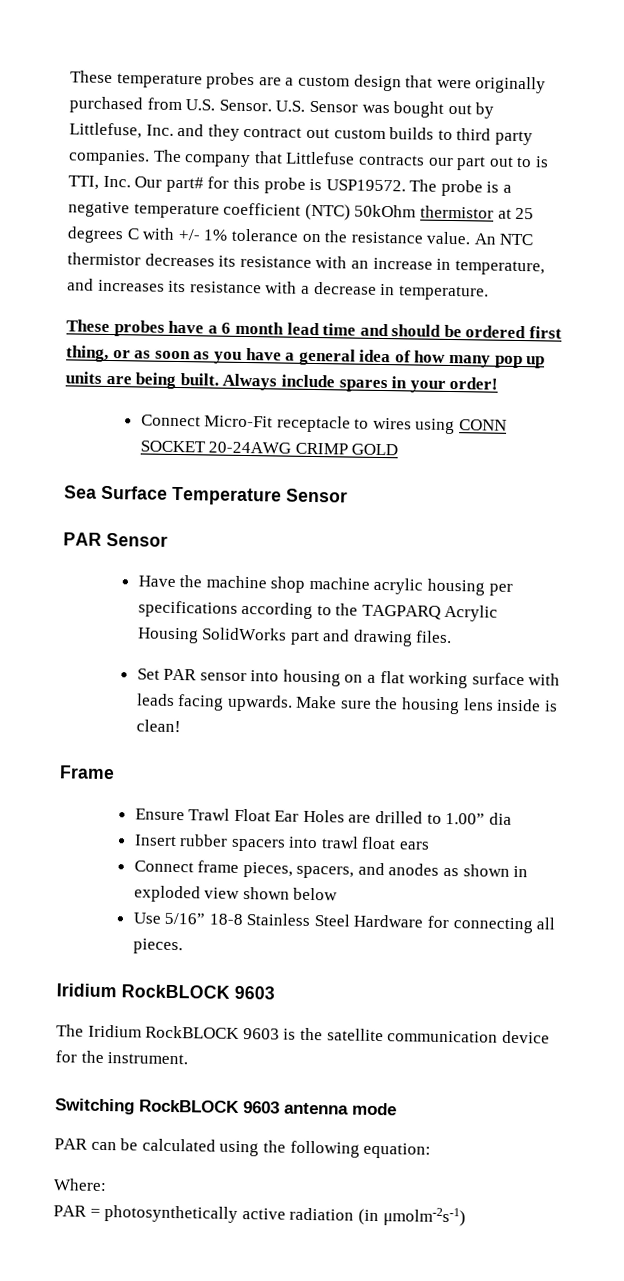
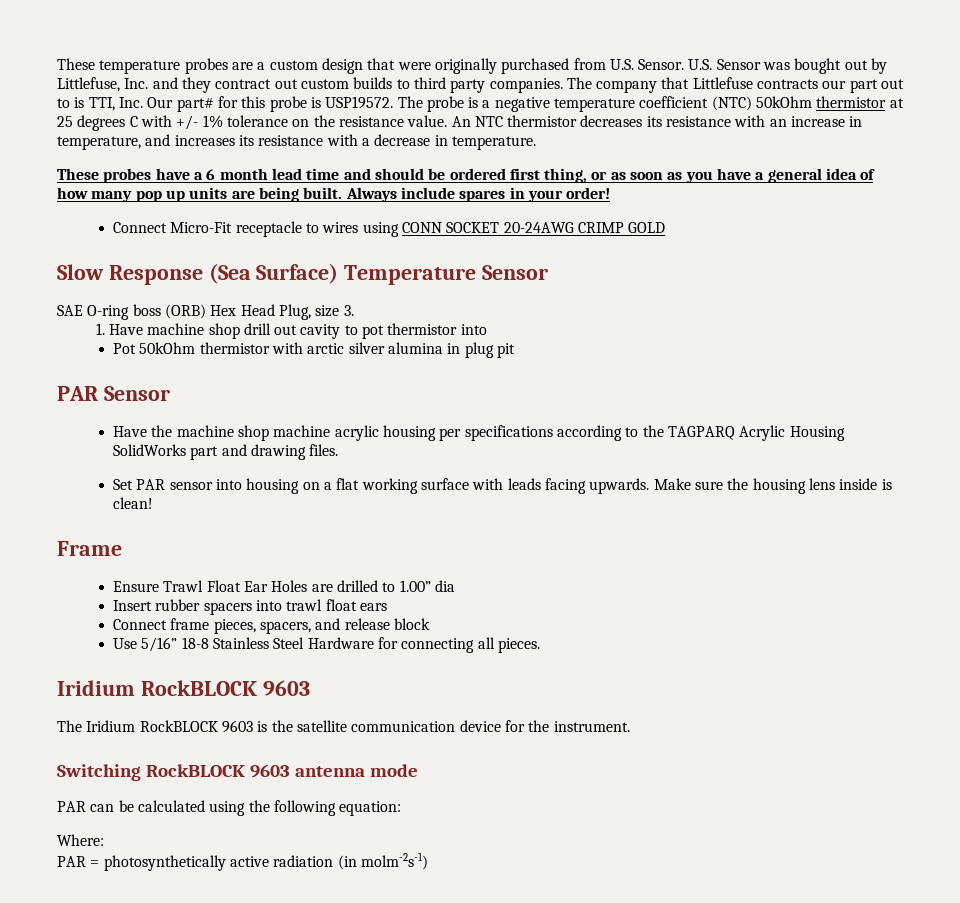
[64,485,348,506] Sea Surface Temperature Sensor -> [57,263,549,285] [57,304,354,320] [95,323,487,339] [113,342,516,358] Slow Response (Sea Surface) Temperature Sensor // SAE O-ring boss (ORB) Hex Head Plug, size 3. // 1. Have machine shop drill out cavity to pot thermistor into // Pot 50kOhm thermistor with arctic silver alumina in plug pit
[388,863,529,878] [133,885,339,903] anodes as shown in exploded view shown below -> [344,618,431,630] release block
[382,1207,466,1227] μmolm-2s-1) -> [360,852,428,870] molm-2s-1)

